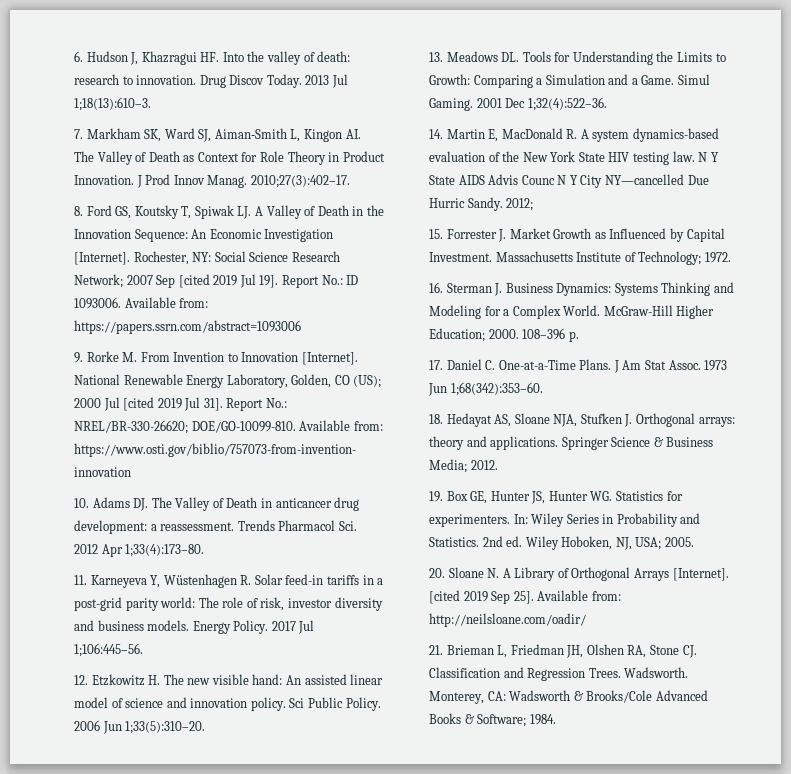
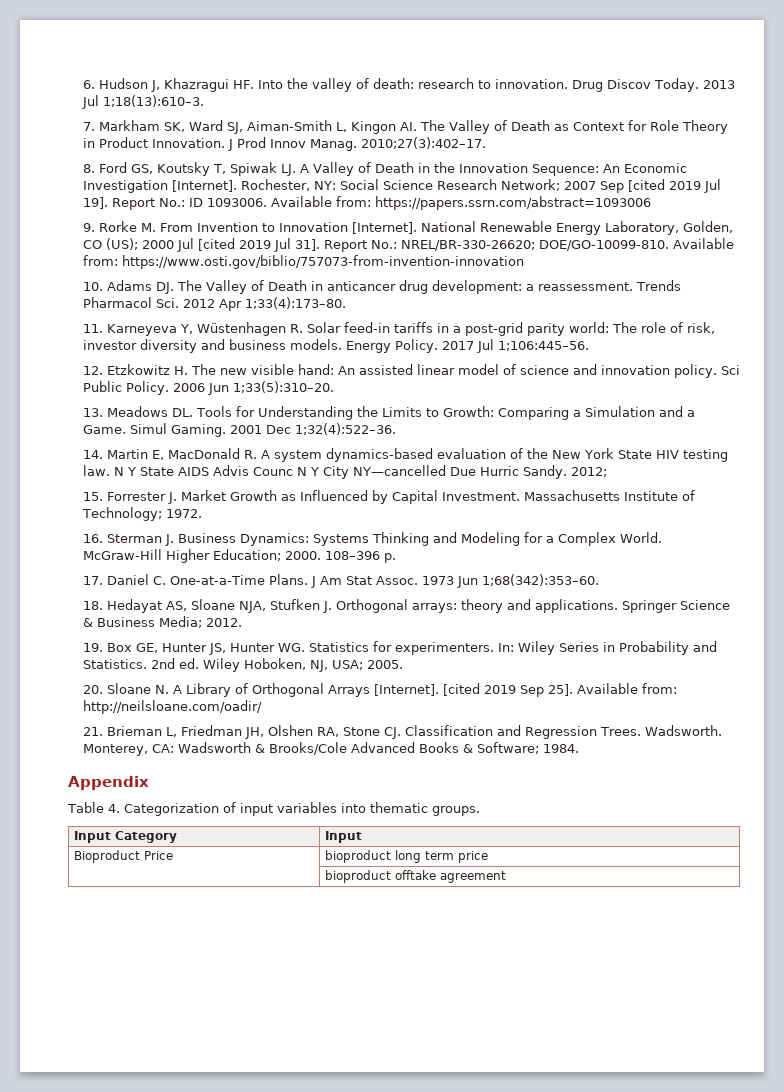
(556, 719) none -> [68,776,149,790] [67,802,480,816] [74,831,178,843] [325,831,363,843] [74,850,174,863] [325,850,489,863] [325,870,507,883] // Appendix // Table 4. Categorization of input variables into thematic groups. // Input Category | Input // Bioproduct Price | bioproduct long term price // | bioproduct offtake agreement

